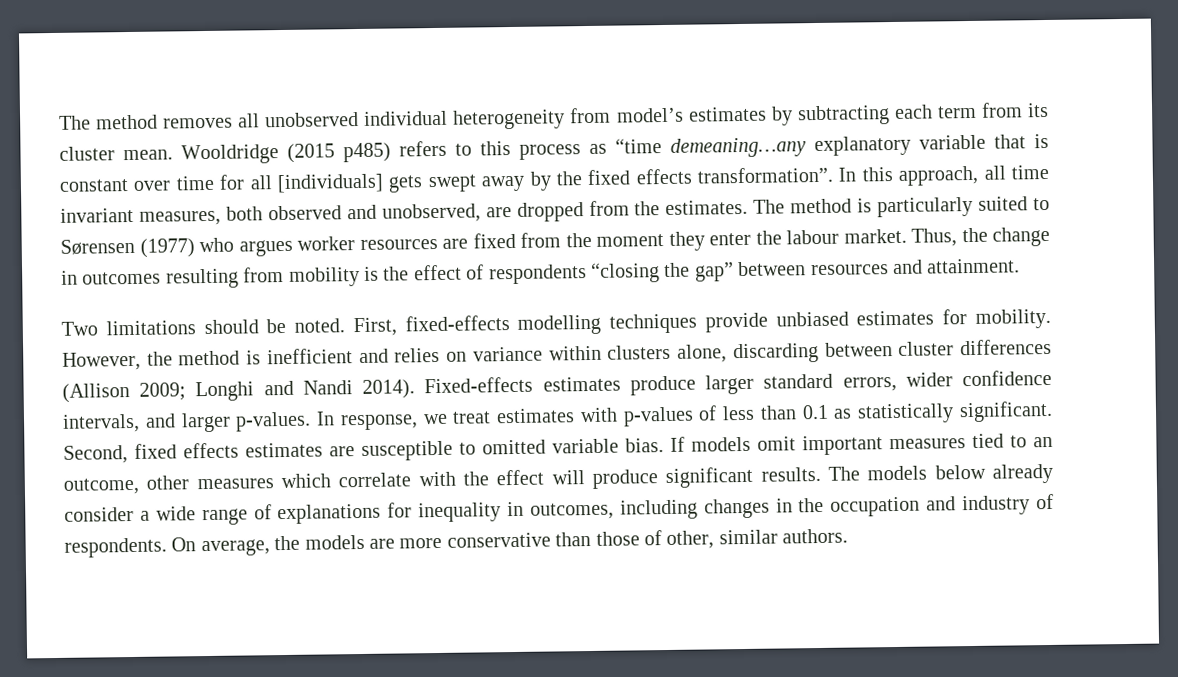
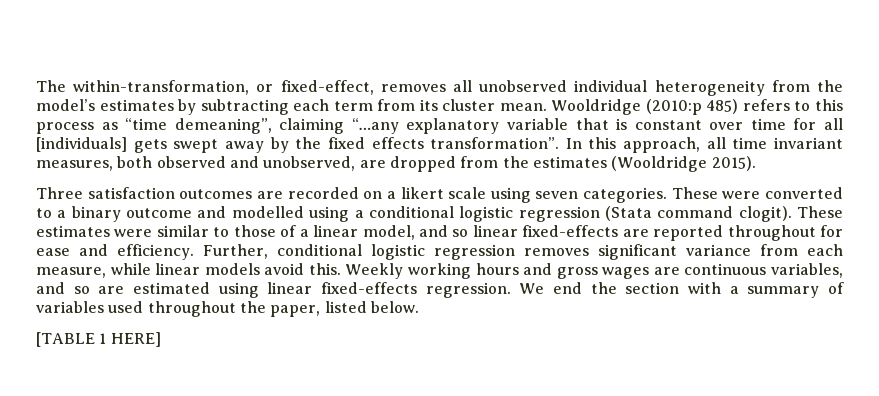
[59,114,159,130] The method -> [36,80,374,95] The within-transformation, or fixed-effect,
(612, 115) none -> [817,80,844,92] the
[287,142,391,163] (2015 p485) -> [645,99,739,115] (2010:p 485)
[670,137,806,158] demeaning…any -> [174,118,399,134] demeaning”, claiming “…any
[665,196,1050,218] [60,226,1050,258] [61,258,1021,289] [61,308,1051,337] [62,338,1052,371] [62,369,1053,403] [62,400,1053,433] [63,433,1053,464] [63,463,1053,495] [64,493,1054,526] [64,528,849,558] estimates. The method is particularly suited to Sørensen (1977) who argues worker resources are fixed from the moment they enter the labour market. Thus, the change in outcomes resulting from mobility is the effect of respondents “closing the gap” between resources and attainment. // Two limitations should be noted. First, fixed-effects modelling techniques provide unbiased estimates for mobility. However, the method is inefficient and relies on variance within clusters alone, discarding between cluster differences (Allison 2009; Longhi and Nandi 2014). Fixed-effects estimates produce larger standard errors, wider confidence intervals, and larger p-values. In response, we treat estimates with p-values of less than 0.1 as statistically significant. Second, fixed effects estimates are susceptible to omitted variable bias. If models omit important measures tied to an outcome, other measures which correlate with the effect will produce significant results. The models below already consider a wide range of explanations for inequality in outcomes, including changes in the occupation and industry of respondents. On average, the models are more conservative than those of other, similar authors. -> [532,156,756,172] [36,187,843,203] [36,206,843,222] [36,225,843,241] [36,244,843,260] [36,263,843,279] [36,282,844,298] [36,301,419,317] [36,332,161,347] estimates (Wooldridge 2015). // Three satisfaction outcomes are recorded on a likert scale using seven categories. These were converted to a binary outcome and modelled using a conditional logistic regression (Stata command clogit). These estimates were similar to those of a linear model, and so linear fixed-effects are reported throughout for ease and efficiency. Further, conditional logistic regression removes significant variance from each measure, while linear models avoid this. Weekly working hours and gross wages are continuous variables, and so are estimated using linear fixed-effects regression. We end the section with a summary of variables used throughout the paper, listed below. // [TABLE 1 HERE]

